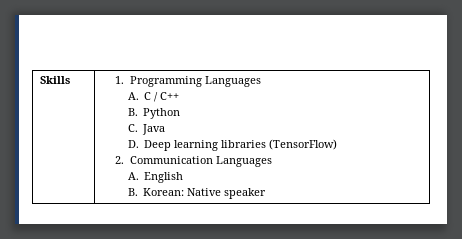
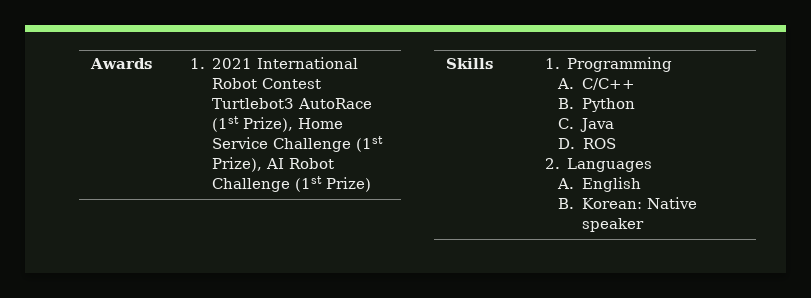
(40, 80) none -> [89,58,152,69] [189,57,358,69] [211,78,321,89] [211,98,372,109] [211,116,343,132] [211,136,383,152] [211,157,334,172] [211,176,371,192] Awards | 1. 2021 International Robot Contest Turtlebot3 AutoRace (1st Prize), Home Service Challenge (1st Prize), AI Robot Challenge (1st Prize) //
[204,76,261,87] [127,92,180,102] Languages // A. C / C++ -> [557,78,635,90] // A. C/C++
[144,139,338,151] Deep learning libraries (TensorFlow) -> [582,138,616,149] ROS
[129,156,213,164] Communication -> (560, 163) none

